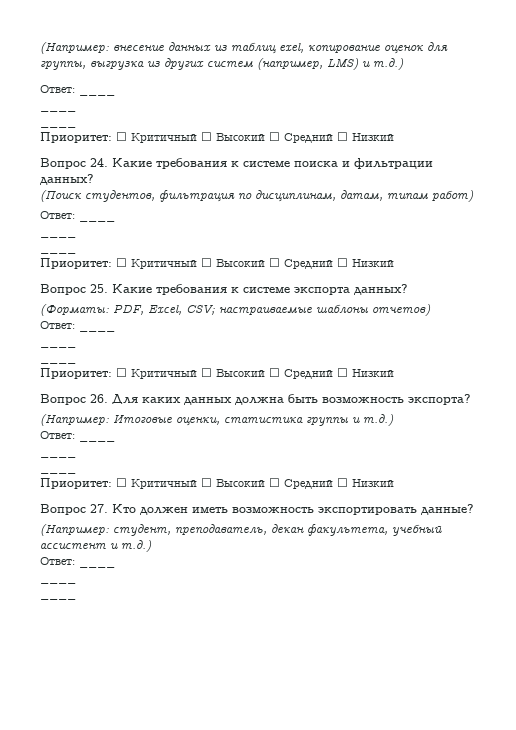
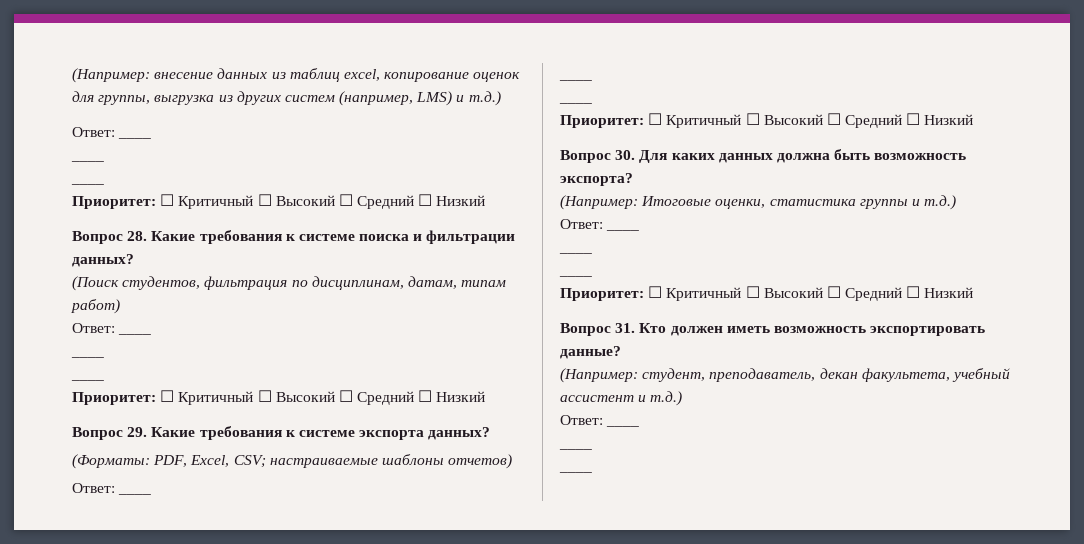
[279,43,304,53] exel, -> [343,69,380,81] excel,
[90,158,108,167] 24. -> [127,231,148,241] 28.
[90,284,108,293] 25. -> [127,427,148,437] 29.
[90,394,108,403] 26. -> [615,150,636,160] 30.
[90,504,108,513] 27. -> [615,323,636,333] 31.

